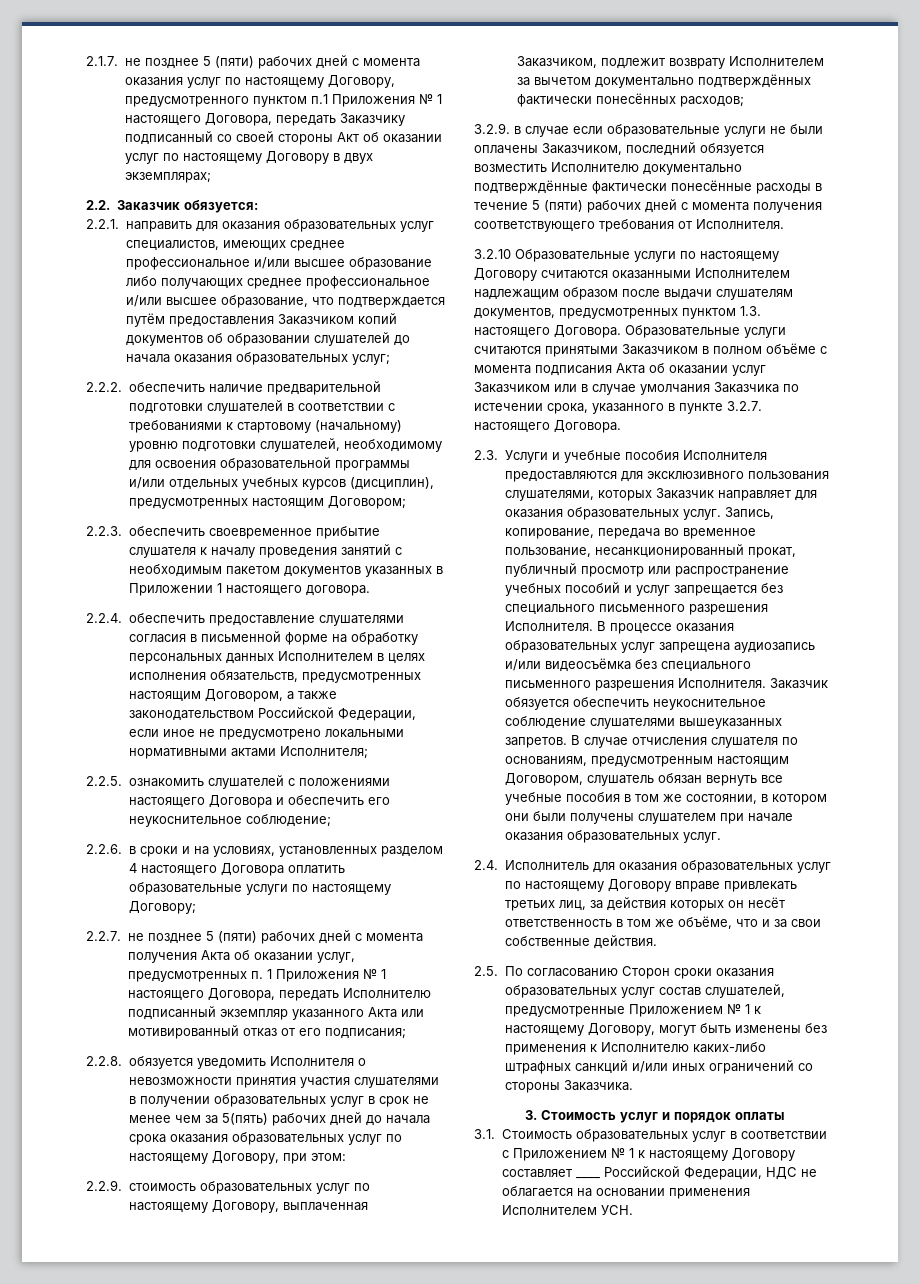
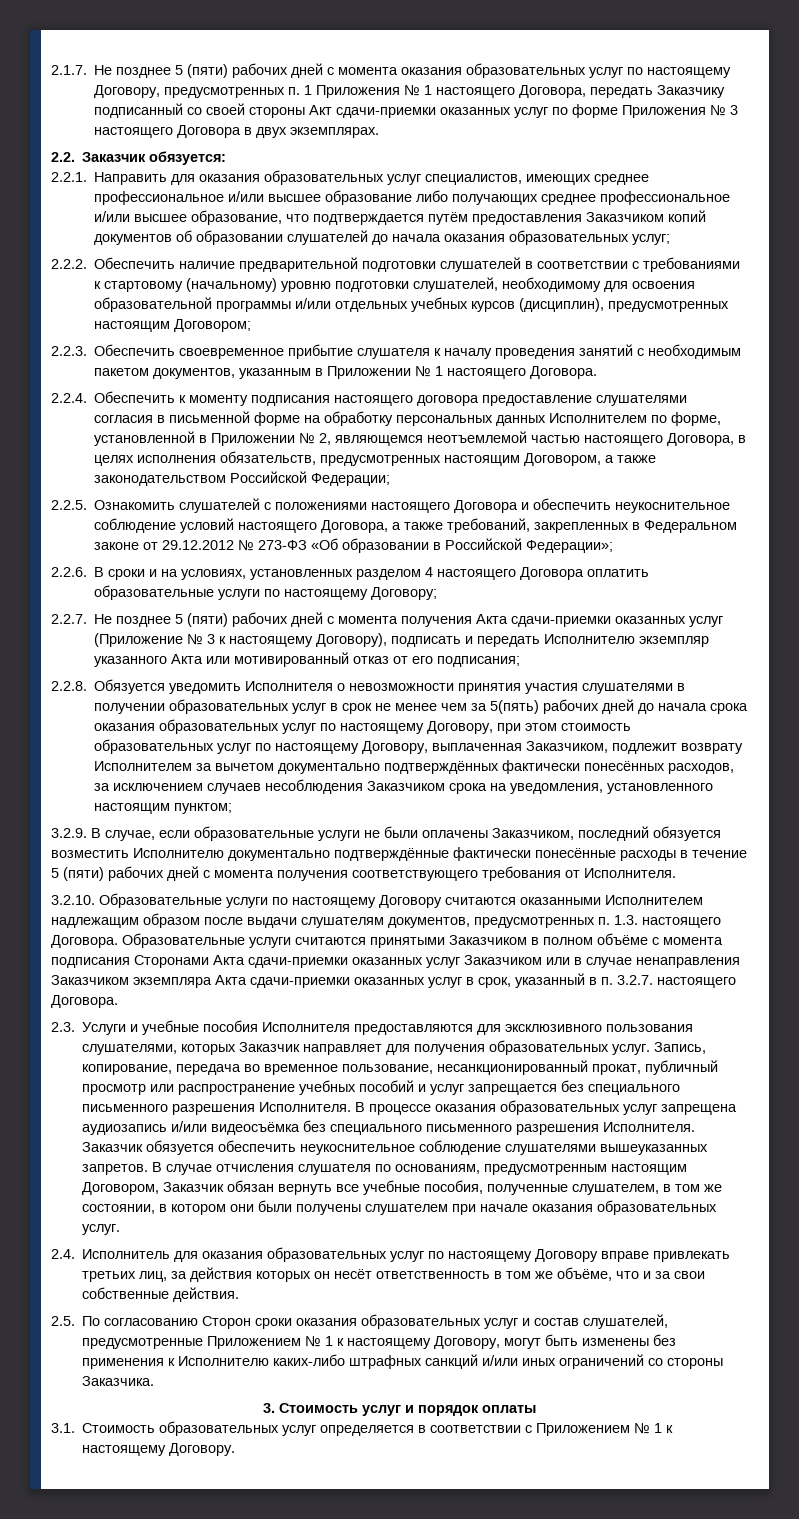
[124,58,141,66] не -> [94,65,113,75] Не
[186,75,395,88] [124,94,328,107] услуг по настоящему Договору, предусмотренного пунктом п.1 -> [466,63,732,78] [94,85,313,98] образовательных услуг по настоящему Договору, предусмотренных п. 1
[362,132,442,143] [124,151,329,164] об оказании услуг по настоящему Договору -> [336,104,739,118] [94,125,242,138] сдачи-приемки оказанных услуг по форме Приложения № 3 настоящего Договора
[124,172,211,183] экземплярах; -> [290,127,380,138] экземплярах.
[125,221,192,232] направить -> [94,172,168,185] Направить
[128,382,205,392] обеспечить -> [94,257,176,269] Обеспечить
[128,526,205,536] обеспечить -> [94,344,176,356] Обеспечить
[283,566,443,577] [128,583,370,596] документов указанных в Приложении 1 настоящего договора. -> [153,366,598,379] документов, указанным в Приложении № 1 настоящего Договора.
[128,613,205,623] обеспечить -> [94,391,480,406] Обеспечить к моменту подписания настоящего договора
(373, 656) none -> [651,412,722,426] [94,431,735,446] по форме, установленной в Приложении № 2, являющемся неотъемлемой частью настоящего Договора,
[337,708,416,721] [128,729,404,740] [128,746,368,759] Федерации, если иное не предусмотрено локальными нормативными актами Исполнителя; -> [311,473,391,486] Федерации;
[128,778,204,787] ознакомить -> [94,500,176,510] Ознакомить
[367,797,390,805] [128,814,331,827] его неукоснительное соблюдение; -> [615,502,731,513] [94,518,738,533] [94,538,614,553] неукоснительное соблюдение условий настоящего Договора, а также требований, закрепленных в Федеральном законе от 29.12.2012 № 273-ФЗ «Об образовании в Российской Федерации»;
[128,846,136,854] в -> [94,567,105,577] В
[127,933,144,941] не -> [94,614,113,624] Не
[233,950,355,963] [127,969,386,982] [127,988,275,1001] об оказании услуг, предусмотренных п. 1 Приложения № 1 настоящего Договора, -> [511,616,724,627] [94,633,474,647] сдачи-приемки оказанных услуг (Приложение № 3 к настоящему Договору), подписать и
[127,1006,216,1020] подписанный -> (636, 639) none
[128,1056,193,1069] обязуется -> [94,679,166,694] Обязуется
[310,1153,346,1161] [86,1180,122,1191] этом: // 2.2.9. -> [525,723,558,731] этом
[679,96,744,107] расходов; -> [668,763,735,774] [94,779,714,794] [94,803,233,814] расходов, за исключением случаев несоблюдения Заказчиком срока на уведомления, установленного настоящим пунктом;
[514,126,569,137] в случае -> [91,828,155,841] В случае,
[474,249,511,259] 3.2.10 -> [51,895,95,905] 3.2.10.
[682,308,736,319] пунктом -> [598,917,610,925] п.
[616,363,728,374] Акта об оказании -> [134,955,423,968] Сторонами Акта сдачи-приемки оказанных
[640,382,799,395] [474,403,723,414] умолчания Заказчика по истечении срока, указанного в пункте -> [636,957,740,968] [51,973,613,988] ненаправления Заказчиком экземпляра Акта сдачи-приемки оказанных услуг в срок, указанный в п.
[504,509,563,518] оказания -> [414,1044,486,1055] получения
[586,775,654,786] слушатель -> [163,1182,225,1192] Заказчик
[565,792,620,802] пособия -> [424,1180,660,1195] пособия, полученные слушателем,
(655, 992) none -> [522,1318,531,1326] и
(726, 1136) none -> [320,1425,415,1436] определяется
[731,1148,795,1161] [501,1169,600,1179] [603,1166,817,1180] [501,1186,750,1199] [501,1205,633,1215] Договору составляет ____ Российской Федерации, НДС не облагается на основании применения Исполнителем УСН. -> [169,1443,236,1456] Договору.

